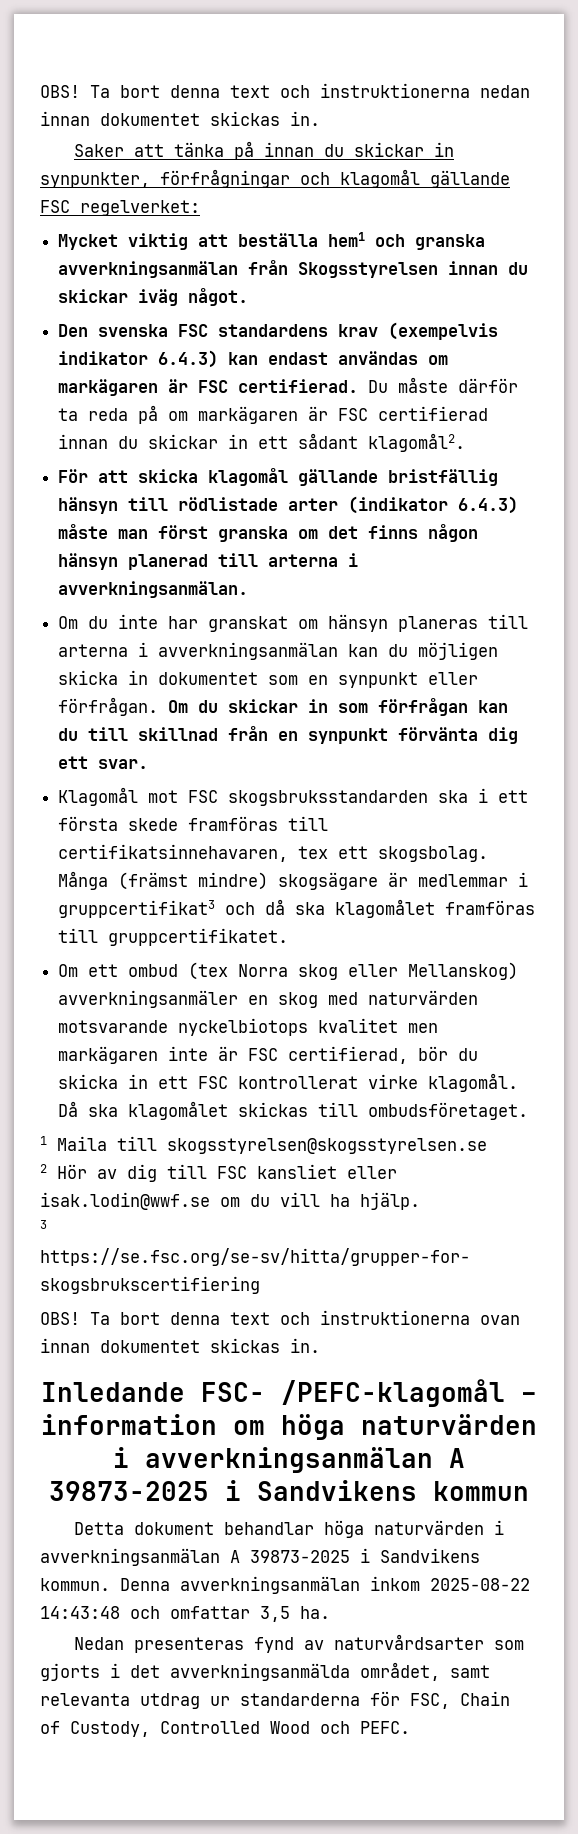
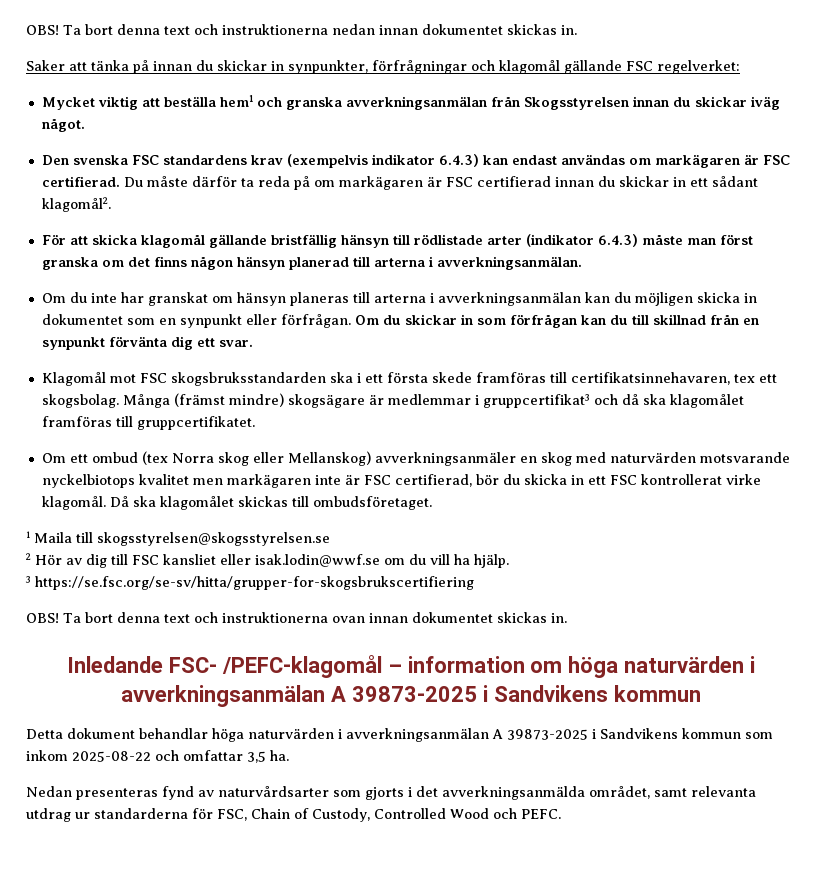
[40,1576,360,1594] kommun. Denna avverkningsanmälan -> [682,728,773,739] kommun som
[40,1606,120,1619] 14:43:48 -> (151, 756) none

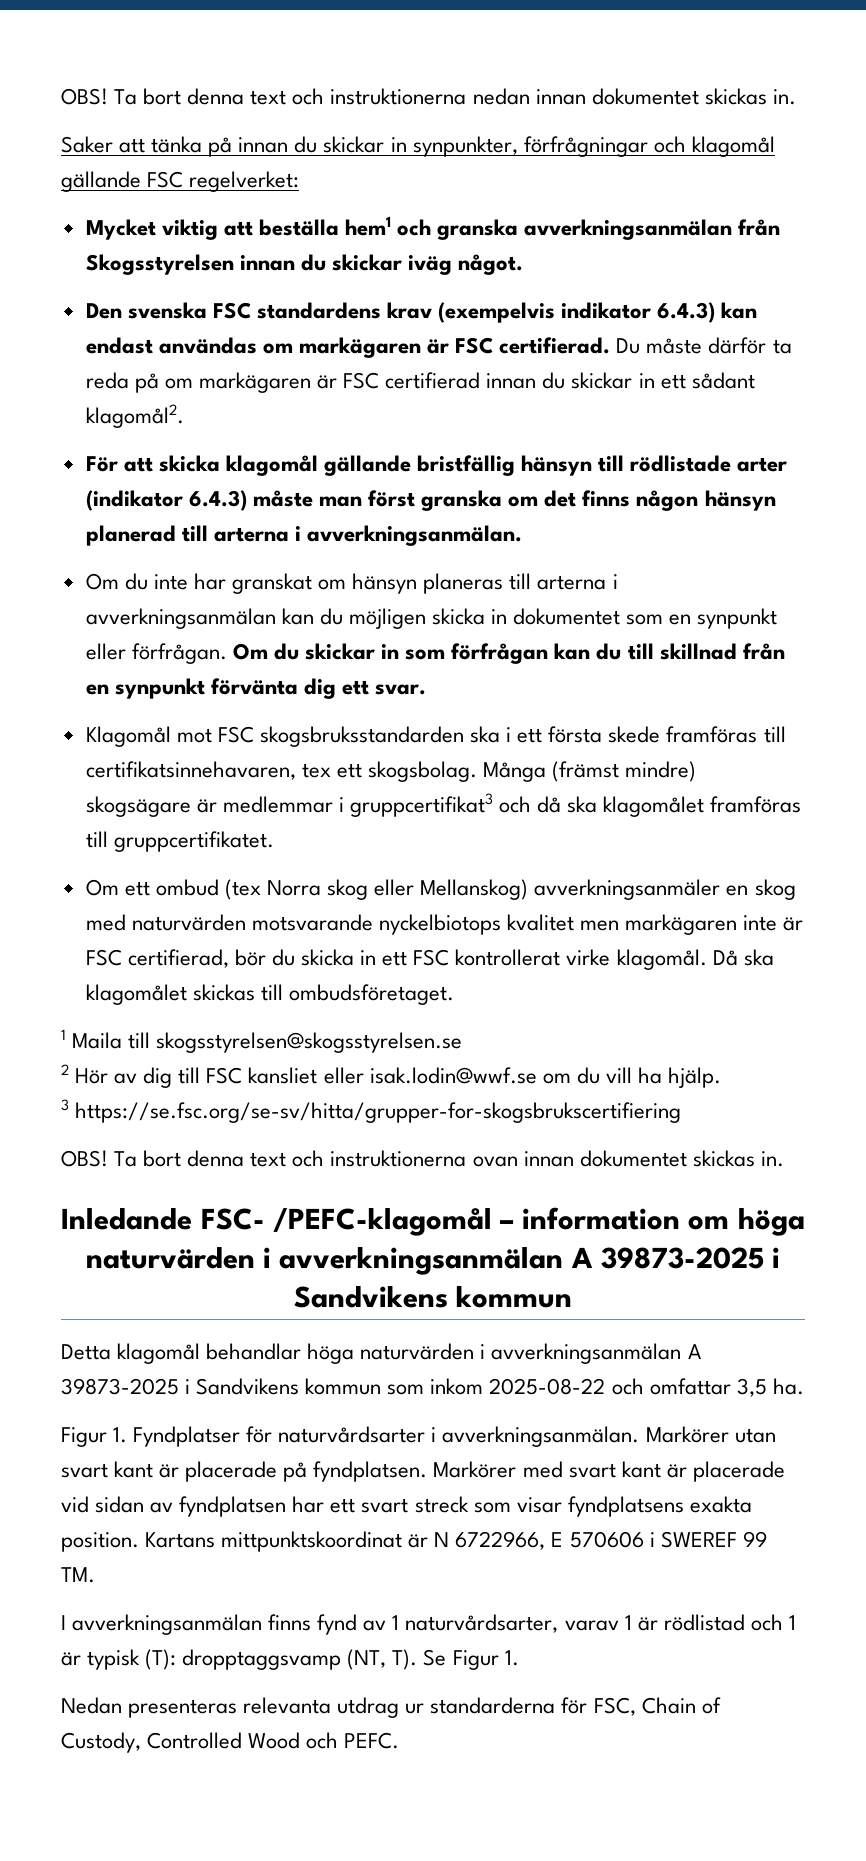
[67,728,135,739] dokument -> [117,1343,201,1364] klagomål
[26,786,687,800] Nedan presenteras fynd av naturvårdsarter som gjorts i det avverkningsanmälda området, samt -> [61,1426,776,1447] [61,1461,785,1482] [61,1496,752,1517] [61,1531,767,1552] [61,1567,95,1583] [61,1614,796,1635] [61,1649,519,1670] [61,1697,238,1718] Figur 1. Fyndplatser för naturvårdsarter i avverkningsanmälan. Markörer utan svart kant är placerade på fyndplatsen. Markörer med svart kant är placerade vid sidan av fyndplatsen har ett svart streck som visar fyndplatsens exakta position. Kartans mittpunktskoordinat är N 6722966, E 570606 i SWEREF 99 TM. // I avverkningsanmälan finns fynd av 1 naturvårdsarter, varav 1 är rödlistad och 1 är typisk (T): dropptaggsvamp (NT, T). Se Figur 1. // Nedan presenteras

